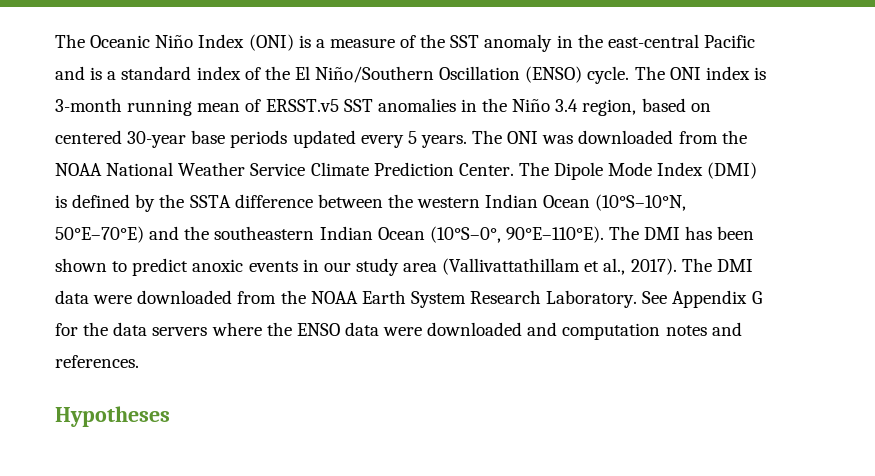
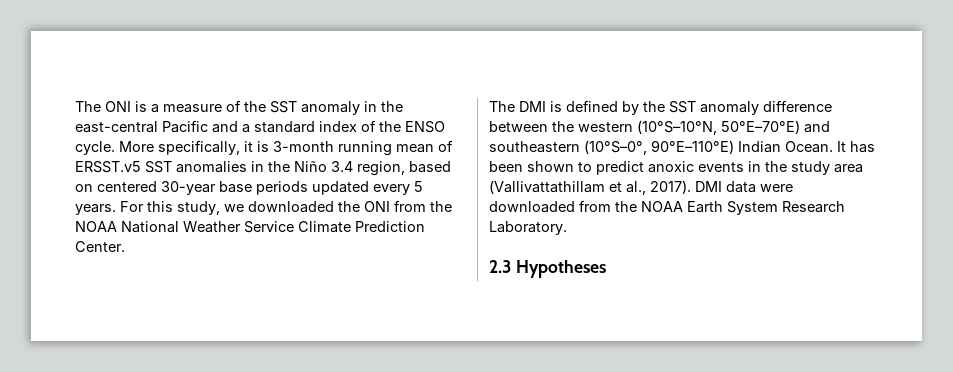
[55,34,294,51] The Oceanic Niño Index (ONI) -> [75,101,131,112] The ONI
[90,67,103,80] is -> (238, 127) none
[294,66,750,84] El Niño/Southern Oscillation (ENSO) cycle. The ONI index -> [405,121,445,133] [75,140,253,155] ENSO cycle. More specifically, it
[472,130,674,144] The ONI was downloaded -> [120,201,390,215] For this study, we downloaded the ONI
[518,162,758,180] The Dipole Mode Index (DMI) -> [489,101,546,112] // The DMI
[189,195,231,208] SSTA -> [669,101,759,115] SST anomaly
[485,194,591,208] Indian Ocean -> (633, 127) none
[184,226,681,243] the southeastern Indian Ocean (10°S–0°, 90°E–110°E). The DMI -> [489,140,846,155] southeastern (10°S–0°, 90°E–110°E) Indian Ocean. It
[323,262,351,272] our -> [765,161,787,172] the
[681,258,712,272] The -> (691, 187) none
[642,290,762,308] [55,322,742,340] [55,355,139,368] See Appendix G for the data servers where the ENSO data were downloaded and computation notes and references. // -> [489,260,511,273] // 2.3

